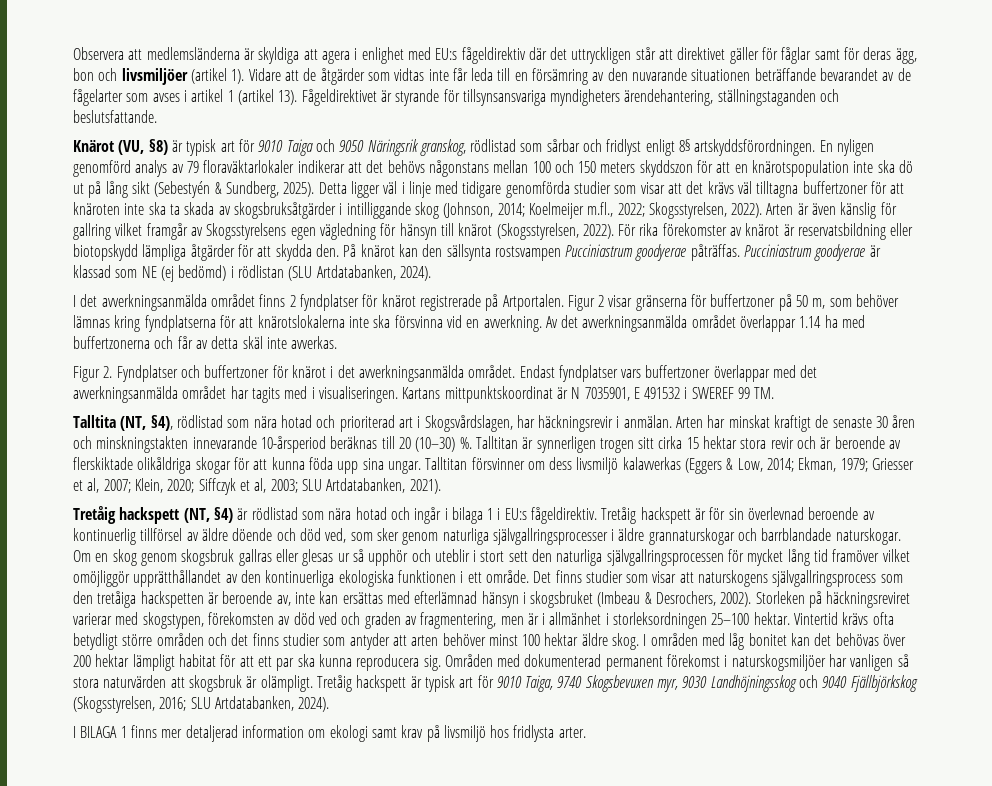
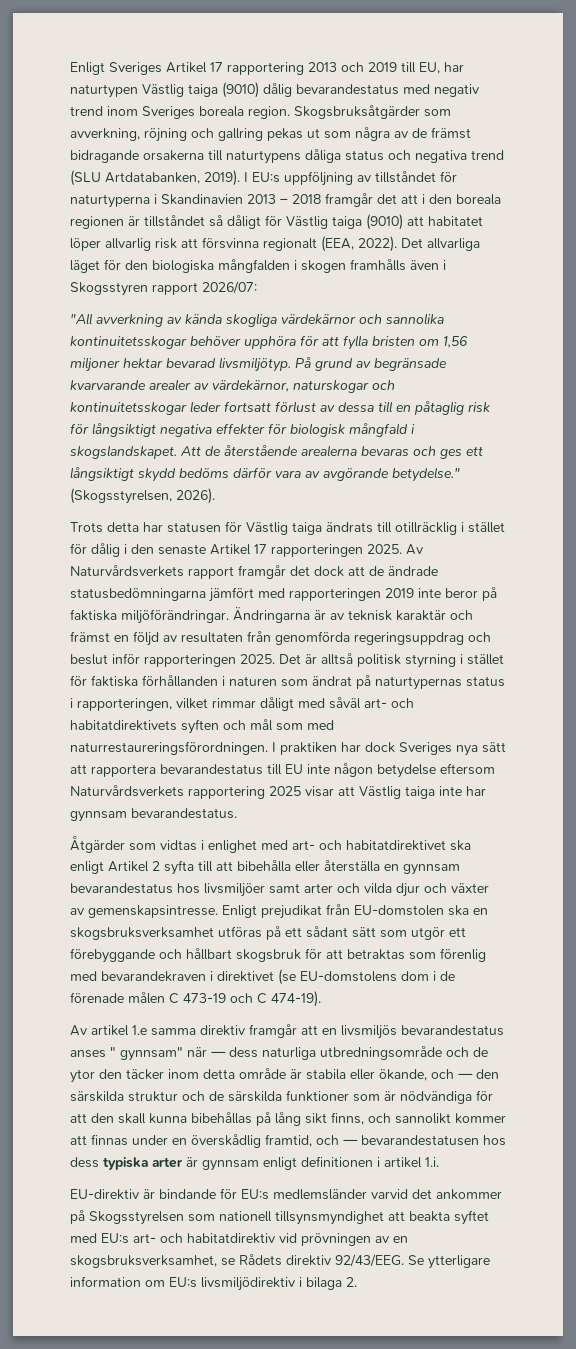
[73,47,917,64] [73,68,911,85] [73,89,840,106] [73,110,157,123] [73,139,875,156] [73,160,914,177] [73,181,905,198] [73,202,897,219] [73,223,914,240] [73,244,881,261] [73,265,431,282] [73,294,900,311] [73,315,866,332] [73,336,338,349] [73,365,818,382] [73,386,775,403] [73,415,916,432] [73,436,902,453] [73,457,915,474] [73,478,441,495] [73,506,875,524] [73,528,901,545] [73,549,910,566] [73,570,903,587] [73,591,911,608] [73,612,894,629] [73,633,907,650] [73,654,909,671] [73,675,918,692] [73,696,330,713] [73,725,586,742] Observera att medlemsländerna är skyldiga att agera i enlighet med EU:s fågeldirektiv där det uttryckligen står att direktivet gäller för fåglar samt för deras ägg, bon och livsmiljöer (artikel 1). Vidare att de åtgärder som vidtas inte får leda till en försämring av den nuvarande situationen beträffande bevarandet av de fågelarter som avses i artikel 1 (artikel 13). Fågeldirektivet är styrande för tillsynsansvariga myndigheters ärendehantering, ställningstaganden och beslutsfattande. // Knärot (VU, §8) är typisk art för 9010 Taiga och 9050 Näringsrik granskog, rödlistad som sårbar och fridlyst enligt 8§ artskyddsförordningen. En nyligen genomförd analys av 79 floraväktarlokaler indikerar att det behövs någonstans mellan 100 och 150 meters skyddszon för att en knärotspopulation inte ska dö ut på lång sikt (Sebestyén & Sundberg, 2025). Detta ligger väl i linje med tidigare genomförda studier som visar att det krävs väl tilltagna buffertzoner för att knäroten inte ska ta skada av skogsbruksåtgärder i intilliggande skog (Johnson, 2014; Koelmeijer m.fl., 2022; Skogsstyrelsen, 2022). Arten är även känslig för gallring vilket framgår av Skogsstyrelsens egen vägledning för hänsyn till knärot (Skogsstyrelsen, 2022). För rika förekomster av knärot är reservatsbildning eller biotopskydd lämpliga åtgärder för att skydda den. På knärot kan den sällsynta rostsvampen Pucciniastrum goodyerae påträffas. Pucciniastrum goodyerae är klassad som NE (ej bedömd) i rödlistan (SLU Artdatabanken, 2024). // I det avverkningsanmälda området finns 2 fyndplatser för knärot registrerade på Artportalen. Figur 2 visar gränserna för buffertzoner på 50 m, som behöver lämnas kring fyndplatserna för att knärotslokalerna inte ska försvinna vid en avverkning. Av det avverkningsanmälda området överlappar 1.14 ha med buffertzonerna och får av detta skäl inte avverkas. // Figur 2. Fyndplatser och buffertzoner för knärot i det avverkningsanmälda området. Endast fyndplatser vars buffertzoner överlappar med det avverkningsanmälda området har tagits med i visualiseringen. Kartans mittpunktskoordinat är N 7035901, E 491532 i SWEREF 99 TM. // Talltita (NT, §4), rödlistad som nära hotad och prioriterad art i Skogsvårdslagen, har häckningsrevir i anmälan. Arten har minskat kraftigt de senaste 30 åren och minskningstakten innevarande 10-årsperiod beräknas till 20 (10–30) %. Talltitan är synnerligen trogen sitt cirka 15 hektar stora revir och är beroende av flerskiktade olikåldriga skogar för att kunna föda upp sina ungar. Talltitan försvinner om dess livsmiljö kalavverkas (Eggers & Low, 2014; Ekman, 1979; Griesser et al, 2007; Klein, 2020; Siffczyk et al, 2003; SLU Artdatabanken, 2021). // Tretåig hackspett (NT, §4) är rödlistad som nära hotad och ingår i bilaga 1 i EU:s fågeldirektiv. Tretåig hackspett är för sin överlevnad beroende av kontinuerlig tillförsel av äldre döende och död ved, som sker genom naturliga självgallringsprocesser i äldre grannaturskogar och barrblandade naturskogar. Om en skog genom skogsbruk gallras eller glesas ur så upphör och uteblir i stort sett den naturliga självgallringsprocessen för mycket lång tid framöver vilket omöjliggör upprätthållandet av den kontinuerliga ekologiska funktionen i ett område. Det finns studier som visar att naturskogens självgallringsprocess som den tretåiga hackspetten är beroende av, inte kan ersättas med efterlämnad hänsyn i skogsbruket (Imbeau & Desrochers, 2002). Storleken på häckningsreviret varierar med skogstypen, förekomsten av död ved och graden av fragmentering, men är i allmänhet i storleksordningen 25–100 hektar. Vintertid krävs ofta betydligt större områden och det finns studier som antyder att arten behöver minst 100 hektar äldre skog. I områden med låg bonitet kan det behövas över 200 hektar lämpligt habitat för att ett par ska kunna reproducera sig. Områden med dokumenterad permanent förekomst i naturskogsmiljöer har vanligen så stora naturvärden att skogsbruk är olämpligt. Tretåig hackspett är typisk art för 9010 Taiga, 9740 Skogsbevuxen myr, 9030 Landhöjningsskog och 9040 Fjällbjörkskog (Skogsstyrelsen, 2016; SLU Artdatabanken, 2024). // I BILAGA 1 finns mer detaljerad information om ekologi samt krav på livsmiljö hos fridlysta arter. -> [70,62,464,75] [70,82,479,98] [70,105,451,119] [70,127,471,142] [70,149,504,164] [70,170,457,186] [70,193,501,208] [70,214,483,230] [70,236,480,252] [70,259,446,273] [70,281,257,296] [70,313,444,327] [70,335,468,350] [70,357,447,372] [70,379,395,393] [70,401,490,415] [70,423,415,437] [70,445,483,459] [70,467,460,482] [70,488,215,504] [70,521,505,535] [70,543,423,557] [70,565,438,579] [70,587,497,602] [70,607,473,624] [70,631,491,646] [70,653,504,668] [70,675,505,690] [70,697,414,711] [70,719,334,734] [70,741,506,756] [70,763,495,778] [70,785,486,799] [70,808,237,822] [70,836,471,853] [70,860,460,875] [70,883,489,897] [70,904,488,919] [70,926,466,940] [70,948,486,963] [70,969,455,985] [70,991,321,1007] [70,1024,504,1039] [70,1046,488,1061] [70,1068,499,1083] [70,1090,493,1104] [70,1112,506,1126] [70,1134,506,1148] [70,1156,439,1171] [70,1188,502,1200] [70,1210,489,1225] [70,1233,408,1246] [70,1254,490,1269] [70,1276,357,1291] Enligt Sveriges Artikel 17 rapportering 2013 och 2019 till EU, har naturtypen Västlig taiga (9010) dålig bevarandestatus med negativ trend inom Sveriges boreala region. Skogsbruksåtgärder som avverkning, röjning och gallring pekas ut som några av de främst bidragande orsakerna till naturtypens dåliga status och negativa trend (SLU Artdatabanken, 2019). I EU:s uppföljning av tillståndet för naturtyperna i Skandinavien 2013 – 2018 framgår det att i den boreala regionen är tillståndet så dåligt för Västlig taiga (9010) att habitatet löper allvarlig risk att försvinna regionalt (EEA, 2022). Det allvarliga läget för den biologiska mångfalden i skogen framhålls även i Skogsstyren rapport 2026/07: // "All avverkning av kända skogliga värdekärnor och sannolika kontinuitetsskogar behöver upphöra för att fylla bristen om 1,56 miljoner hektar bevarad livsmiljötyp. På grund av begränsade kvarvarande arealer av värdekärnor, naturskogar och kontinuitetsskogar leder fortsatt förlust av dessa till en påtaglig risk för långsiktigt negativa effekter för biologisk mångfald i skogslandskapet. Att de återstående arealerna bevaras och ges ett långsiktigt skydd bedöms därför vara av avgörande betydelse." (Skogsstyrelsen, 2026). // Trots detta har statusen för Västlig taiga ändrats till otillräcklig i stället för dålig i den senaste Artikel 17 rapporteringen 2025. Av Naturvårdsverkets rapport framgår det dock att de ändrade statusbedömningarna jämfört med rapporteringen 2019 inte beror på faktiska miljöförändringar. Ändringarna är av teknisk karaktär och främst en följd av resultaten från genomförda regeringsuppdrag och beslut inför rapporteringen 2025. Det är alltså politisk styrning i stället för faktiska förhållanden i naturen som ändrat på naturtypernas status i rapporteringen, vilket rimmar dåligt med såväl art- och habitatdirektivets syften och mål som med naturrestaureringsförordningen. I praktiken har dock Sveriges nya sätt att rapportera bevarandestatus till EU inte någon betydelse eftersom Naturvårdsverkets rapportering 2025 visar att Västlig taiga inte har gynnsam bevarandestatus. // Åtgärder som vidtas i enlighet med art- och habitatdirektivet ska enligt Artikel 2 syfta till att bibehålla eller återställa en gynnsam bevarandestatus hos livsmiljöer samt arter och vilda djur och växter av gemenskapsintresse. Enligt prejudikat från EU-domstolen ska en skogsbruksverksamhet utföras på ett sådant sätt som utgör ett förebyggande och hållbart skogsbruk för att betraktas som förenlig med bevarandekraven i direktivet (se EU-domstolens dom i de förenade målen C 473-19 och C 474-19). // Av artikel 1.e samma direktiv framgår att en livsmiljös bevarandestatus anses " gynnsam" när — dess naturliga utbredningsområde och de ytor den täcker inom detta område är stabila eller ökande, och — den särskilda struktur och de särskilda funktioner som är nödvändiga för att den skall kunna bibehållas på lång sikt finns, och sannolikt kommer att finnas under en överskådlig framtid, och — bevarandestatusen hos dess typiska arter är gynnsam enligt definitionen i artikel 1.i. // EU-direktiv är bindande för EU:s medlemsländer varvid det ankommer på Skogsstyrelsen som nationell tillsynsmyndighet att beakta syftet med EU:s art- och habitatdirektiv vid prövningen av en skogsbruksverksamhet, se Rådets direktiv 92/43/EEG. Se ytterligare information om EU:s livsmiljödirektiv i bilaga 2.

